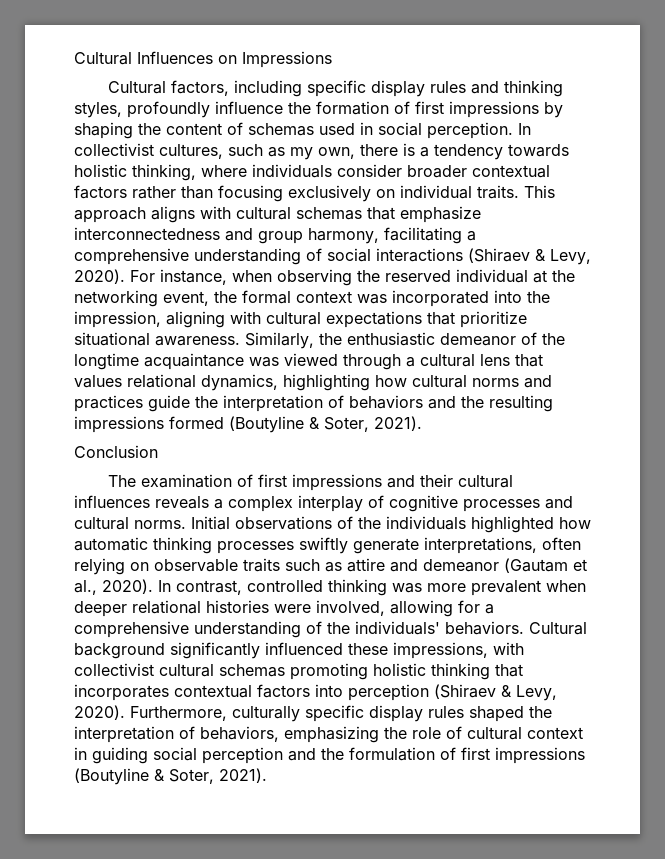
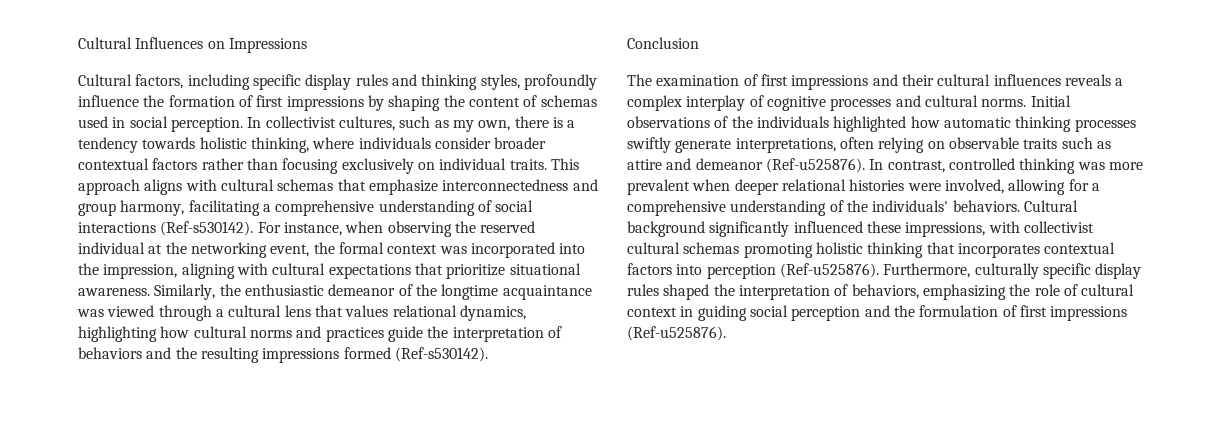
[468,248,591,265] [74,269,125,284] (Shiraev & Levy, 2020). -> [160,221,254,236] (Ref-s530142).
[229,416,422,433] (Boutyline & Soter, 2021). -> [394,347,488,362] (Ref-s530142).
[504,558,587,573] [74,579,153,595] (Gautam et al., 2020). -> [765,158,865,173] (Ref-u525876).
[434,684,557,701] [74,705,125,720] (Shiraev & Levy, 2020). -> [779,263,879,278] (Ref-u525876).
[74,768,267,785] (Boutyline & Soter, 2021). -> [627,326,726,341] (Ref-u525876).

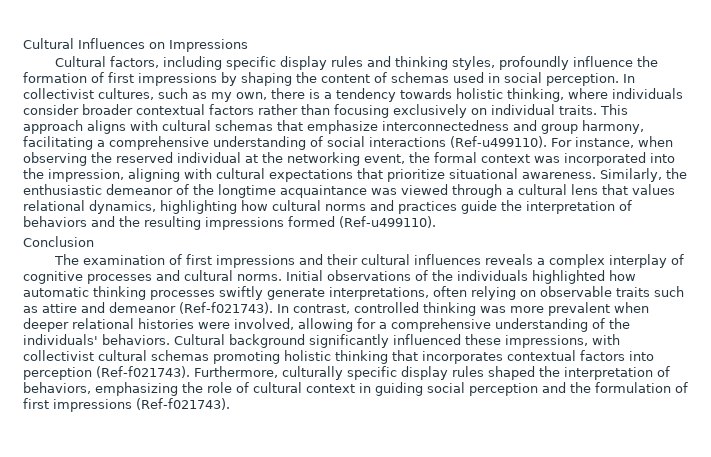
[160,221,254,236] (Ref-s530142). -> [450,136,547,148] (Ref-u499110).
[394,347,488,362] (Ref-s530142). -> [339,216,436,228] (Ref-u499110).
[765,158,865,173] (Ref-u525876). -> [179,302,273,314] (Ref-f021743).
[779,263,879,278] (Ref-u525876). -> [96,366,190,378] (Ref-f021743).
[627,326,726,341] (Ref-u525876). -> [136,398,230,410] (Ref-f021743).

